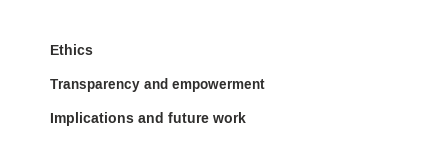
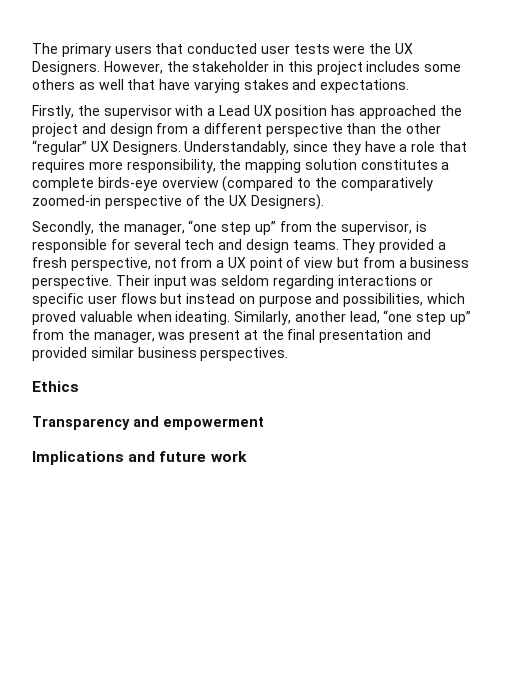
(50, 49) none -> [32,43,414,57] [32,61,462,75] [32,79,410,93] [32,105,462,119] [32,123,442,137] [32,140,468,155] [32,159,450,173] [32,176,433,192] [32,194,324,210] [32,220,428,235] [32,239,447,253] [32,257,470,271] [32,275,434,289] [32,293,466,307] [32,310,472,325] [32,329,432,343] [32,347,289,361] The primary users that conducted user tests were the UX Designers. However, the stakeholder in this project includes some others as well that have varying stakes and expectations. // Firstly, the supervisor with a Lead UX position has approached the project and design from a different perspective than the other “regular” UX Designers. Understandably, since they have a role that requires more responsibility, the mapping solution constitutes a complete birds-eye overview (compared to the comparatively zoomed-in perspective of the UX Designers). // Secondly, the manager, “one step up” from the supervisor, is responsible for several tech and design teams. They provided a fresh perspective, not from a UX point of view but from a business perspective. Their input was seldom regarding interactions or specific user flows but instead on purpose and possibilities, which proved valuable when ideating. Similarly, another lead, “one step up” from the manager, was present at the final presentation and provided similar business perspectives. //

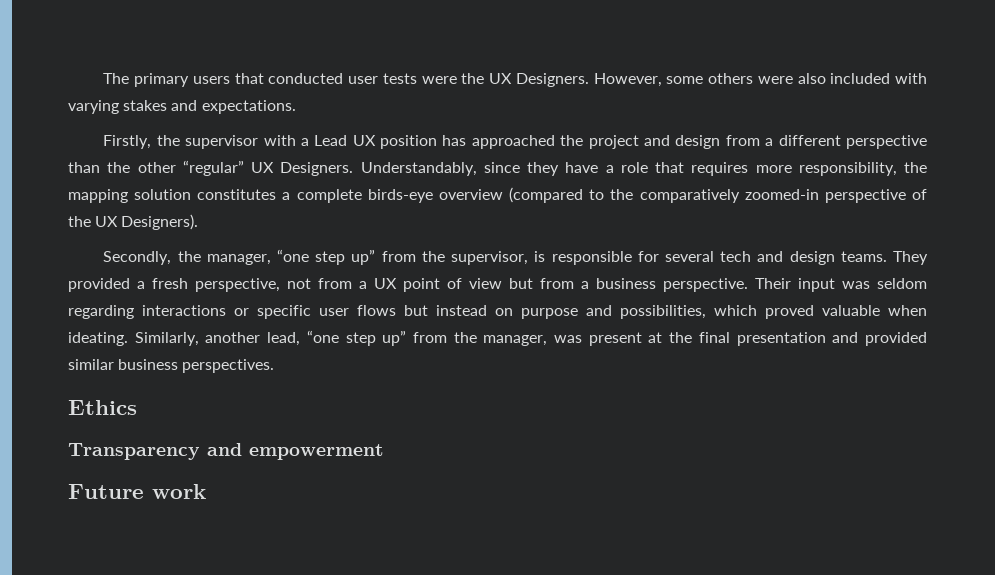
[166,61,462,75] [32,79,191,90] the stakeholder in this project includes some others as well that have -> [666,73,927,84] some others were also included with
[32,451,207,465] Implications and future -> [68,484,144,499] Future

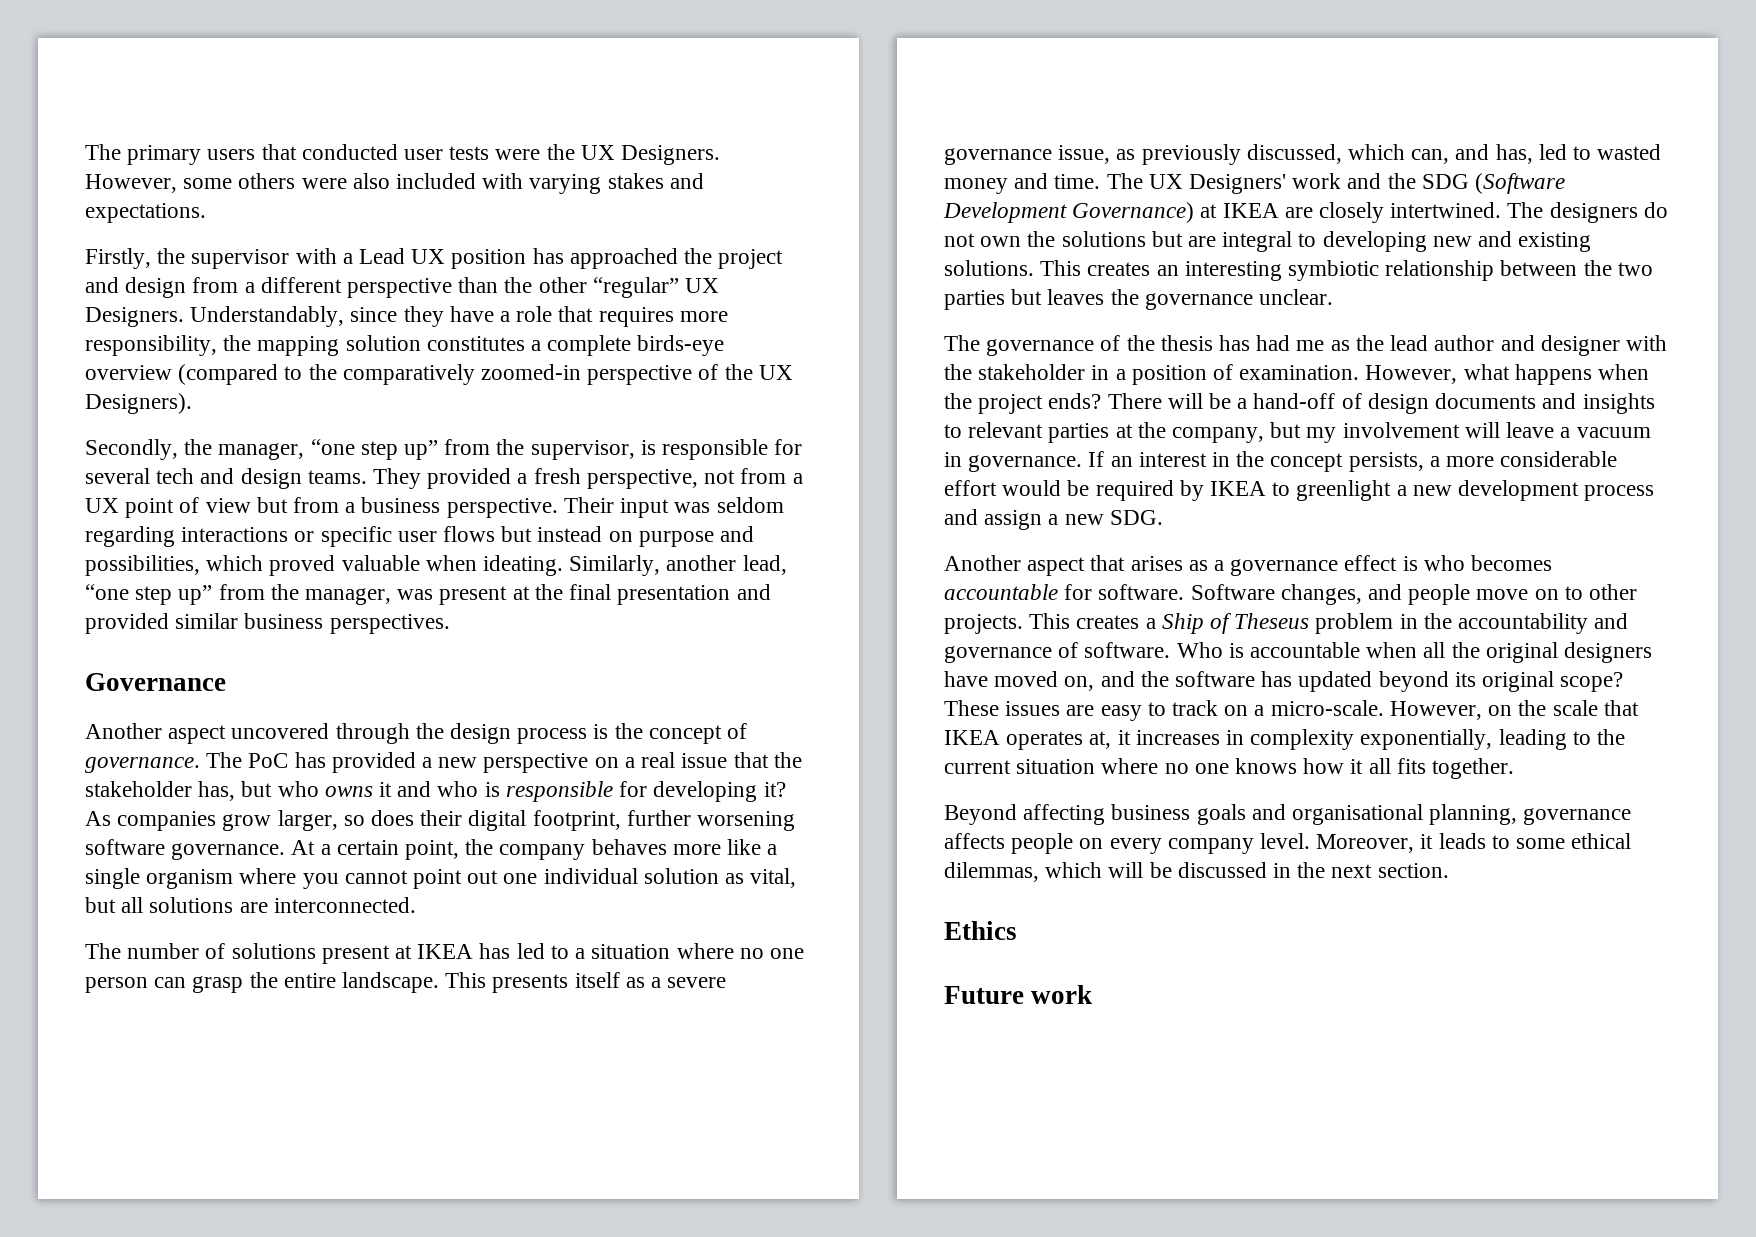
[68,400,137,415] [68,443,384,460] Ethics // Transparency and empowerment -> [85,673,226,691] [85,723,748,744] [85,752,802,773] [85,781,786,802] [85,810,796,831] [85,839,778,860] [85,868,797,889] [85,897,416,913] [85,943,804,964] [85,972,727,993] [944,144,1662,165] [944,173,1566,194] [943,202,1668,223] [944,231,1592,252] [944,260,1653,281] [944,289,1334,310] [944,335,1667,356] [944,364,1650,385] [944,393,1655,414] [944,422,1651,443] [944,451,1618,472] [944,480,1655,501] [944,509,1163,530] [944,555,1553,576] [944,584,1638,605] [944,613,1629,634] [944,642,1653,663] [944,671,1624,692] [944,700,1639,721] [944,729,1626,750] [944,758,1515,779] [944,804,1632,825] [944,833,1632,854] [944,862,1449,882] [944,921,1017,940] Governance // Another aspect uncovered through the design process is the concept of governance. The PoC has provided a new perspective on a real issue that the stakeholder has, but who owns it and who is responsible for developing it? As companies grow larger, so does their digital footprint, further worsening software governance. At a certain point, the company behaves more like a single organism where you cannot point out one individual solution as vital, but all solutions are interconnected. // The number of solutions present at IKEA has led to a situation where no one person can grasp the entire landscape. This presents itself as a severe governance issue, as previously discussed, which can, and has, led to wasted money and time. The UX Designers' work and the SDG (Software Development Governance) at IKEA are closely intertwined. The designers do not own the solutions but are integral to developing new and existing solutions. This creates an interesting symbiotic relationship between the two parties but leaves the governance unclear. // The governance of the thesis has had me as the lead author and designer with the stakeholder in a position of examination. However, what happens when the project ends? There will be a hand-off of design documents and insights to relevant parties at the company, but my involvement will leave a vacuum in governance. If an interest in the concept persists, a more considerable effort would be required by IKEA to greenlight a new development process and assign a new SDG. // Another aspect that arises as a governance effect is who becomes accountable for software. Software changes, and people move on to other projects. This creates a Ship of Theseus problem in the accountability and governance of software. Who is accountable when all the original designers have moved on, and the software has updated beyond its original scope? These issues are easy to track on a micro-scale. However, on the scale that IKEA operates at, it increases in complexity exponentially, leading to the current situation where no one knows how it all fits together. // Beyond affecting business goals and organisational planning, governance affects people on every company level. Moreover, it leads to some ethical dilemmas, which will be discussed in the next section. // Ethics

